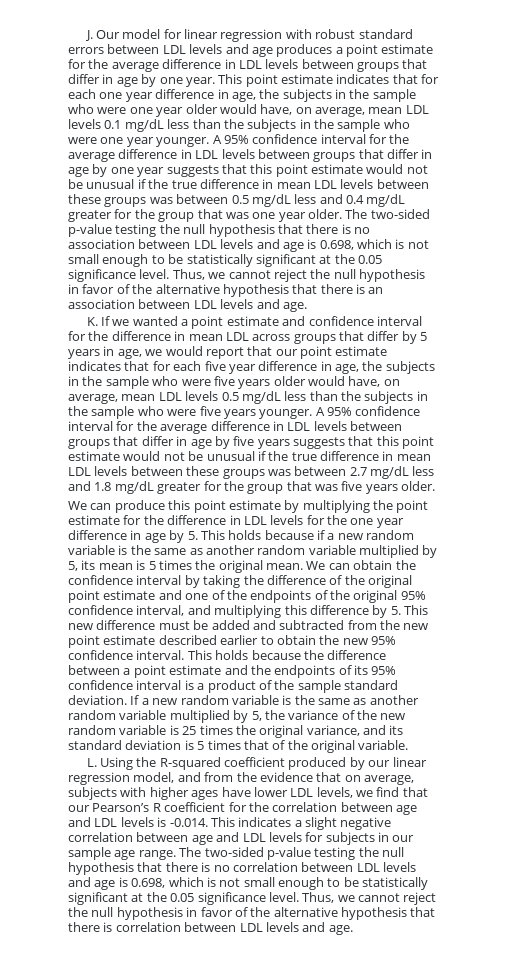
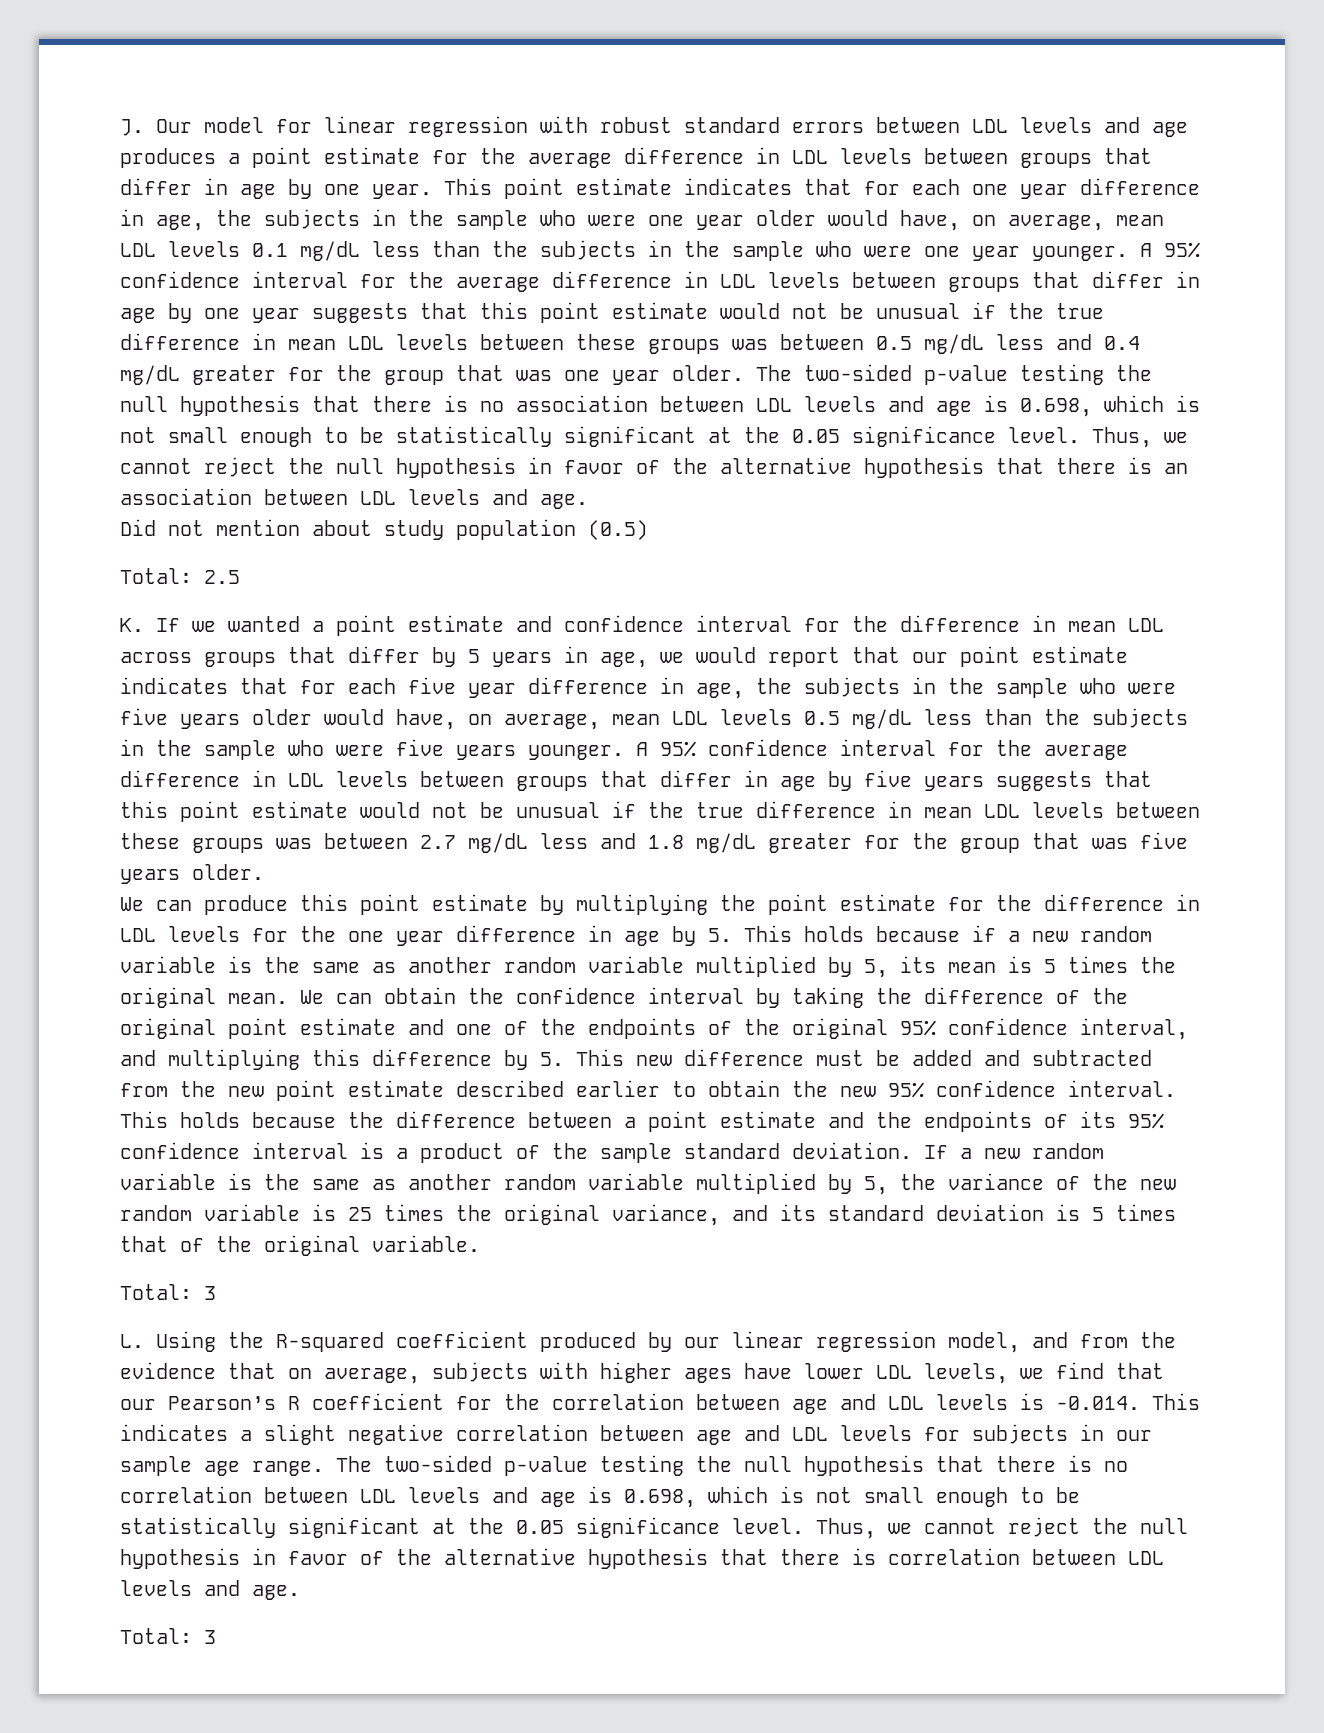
(307, 307) none -> [120,519,648,540] [120,568,240,584] // Did not mention about study population (0.5) // Total: 2.5
(409, 745) none -> [120,1284,216,1300] // Total: 3
(353, 930) none -> [120,1628,216,1644] // Total: 3

